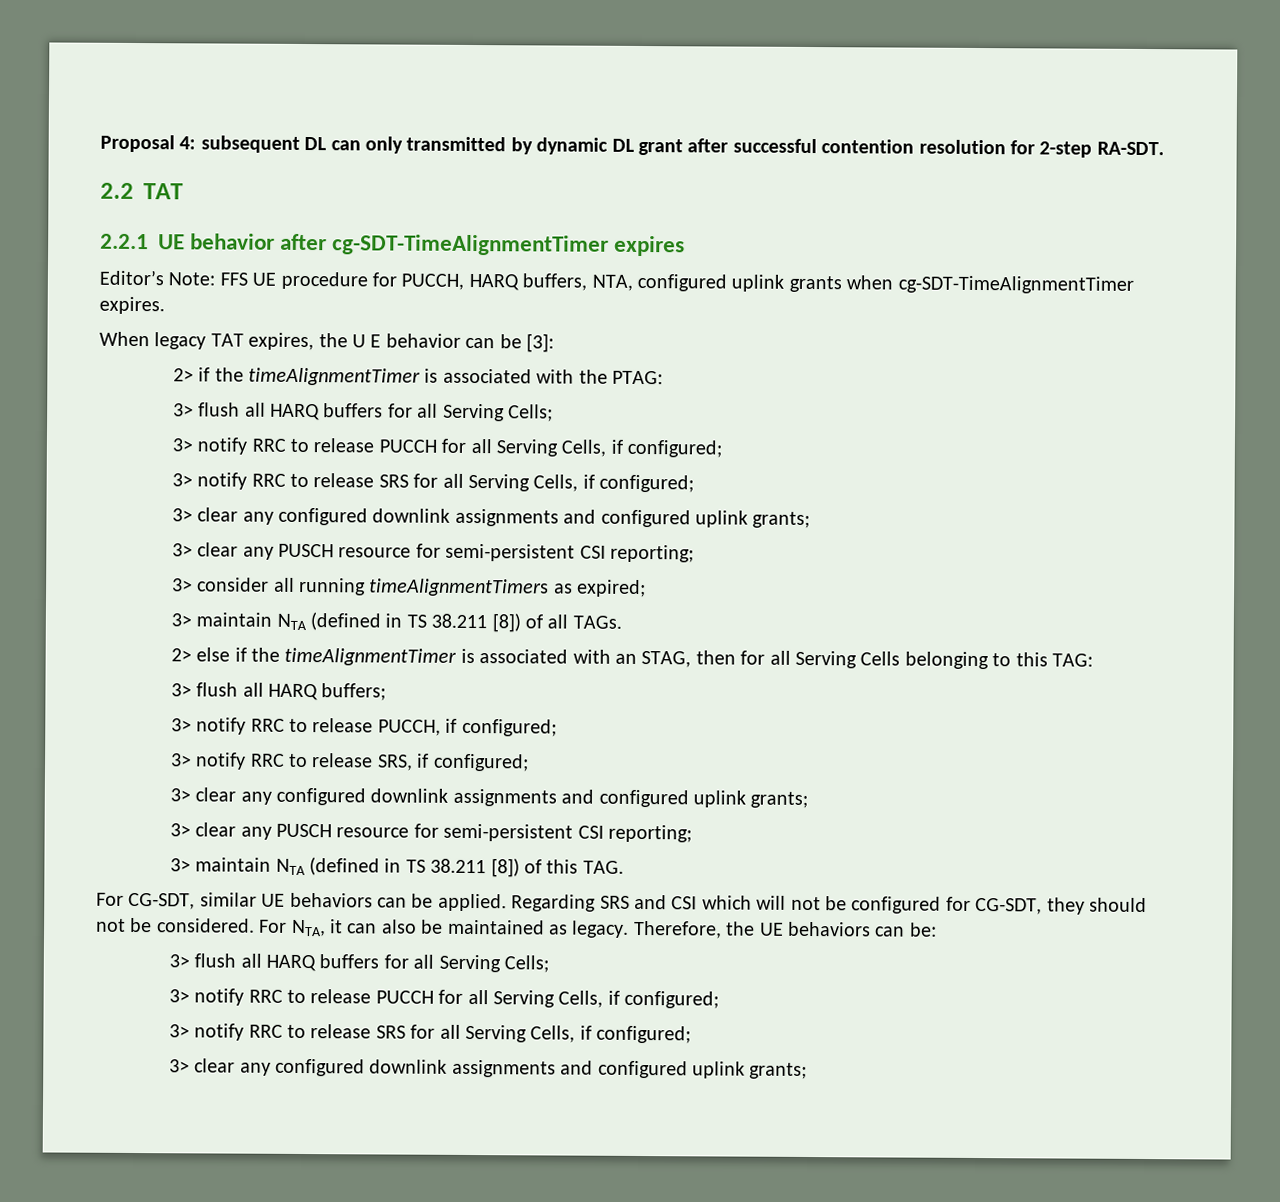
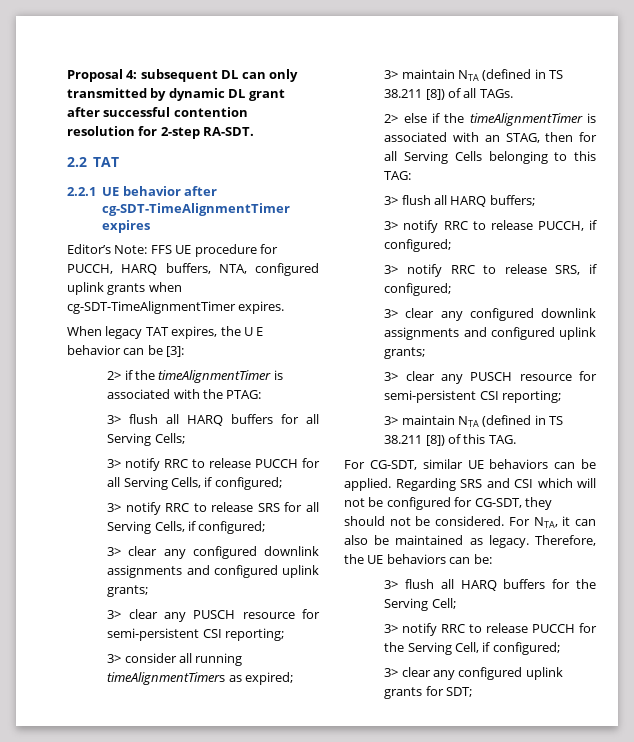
[413,954,549,973] [168,988,720,1009] [168,1023,692,1044] [168,1058,808,1080] all Serving Cells; // 3> notify RRC to release PUCCH for all Serving Cells, if configured; // 3> notify RRC to release SRS for all Serving Cells, if configured; // 3> clear any configured downlink assignments and configured uplink grants; -> [576,579,596,589] [384,598,456,611] [384,623,597,636] [384,642,560,655] [384,667,563,680] [384,686,473,699] the Serving Cell; // 3> notify RRC to release PUCCH for the Serving Cell, if configured; // 3> clear any configured uplink grants for SDT;

